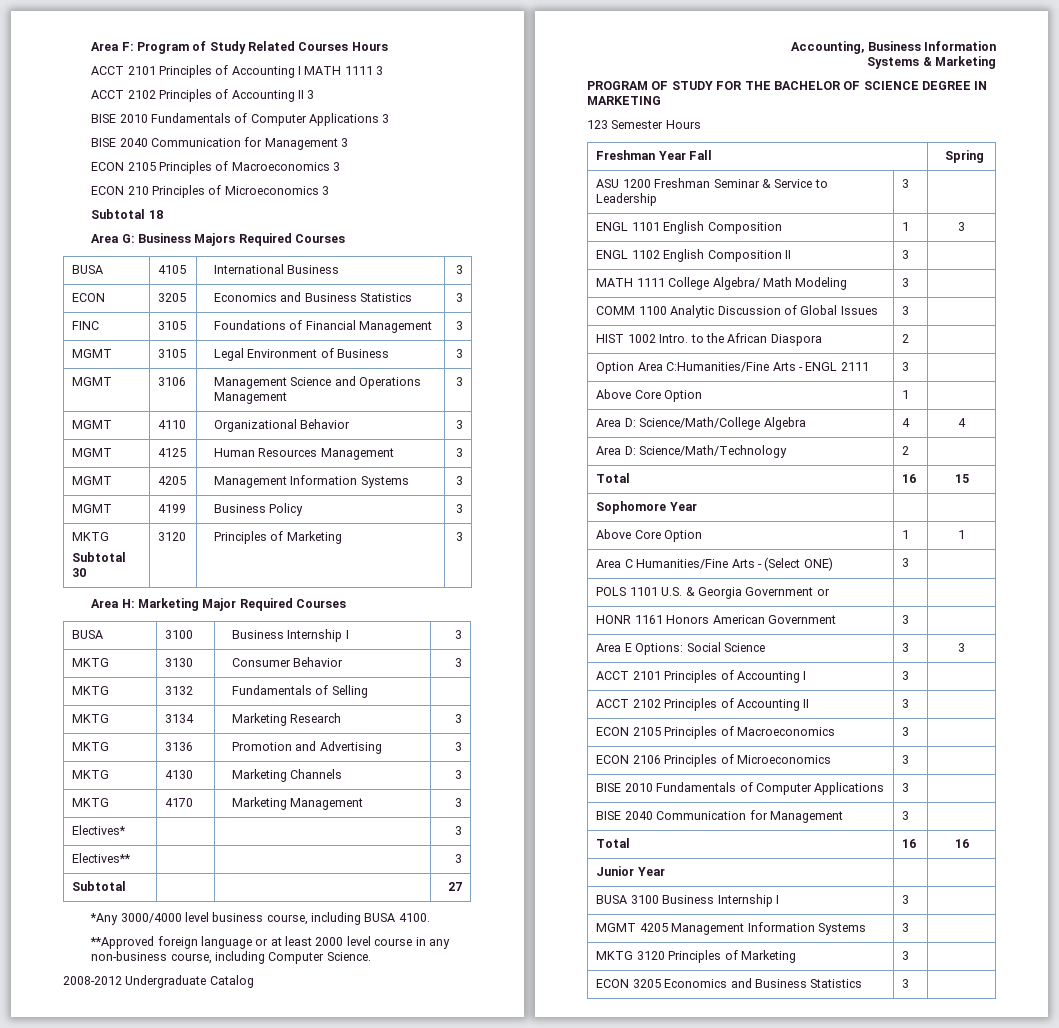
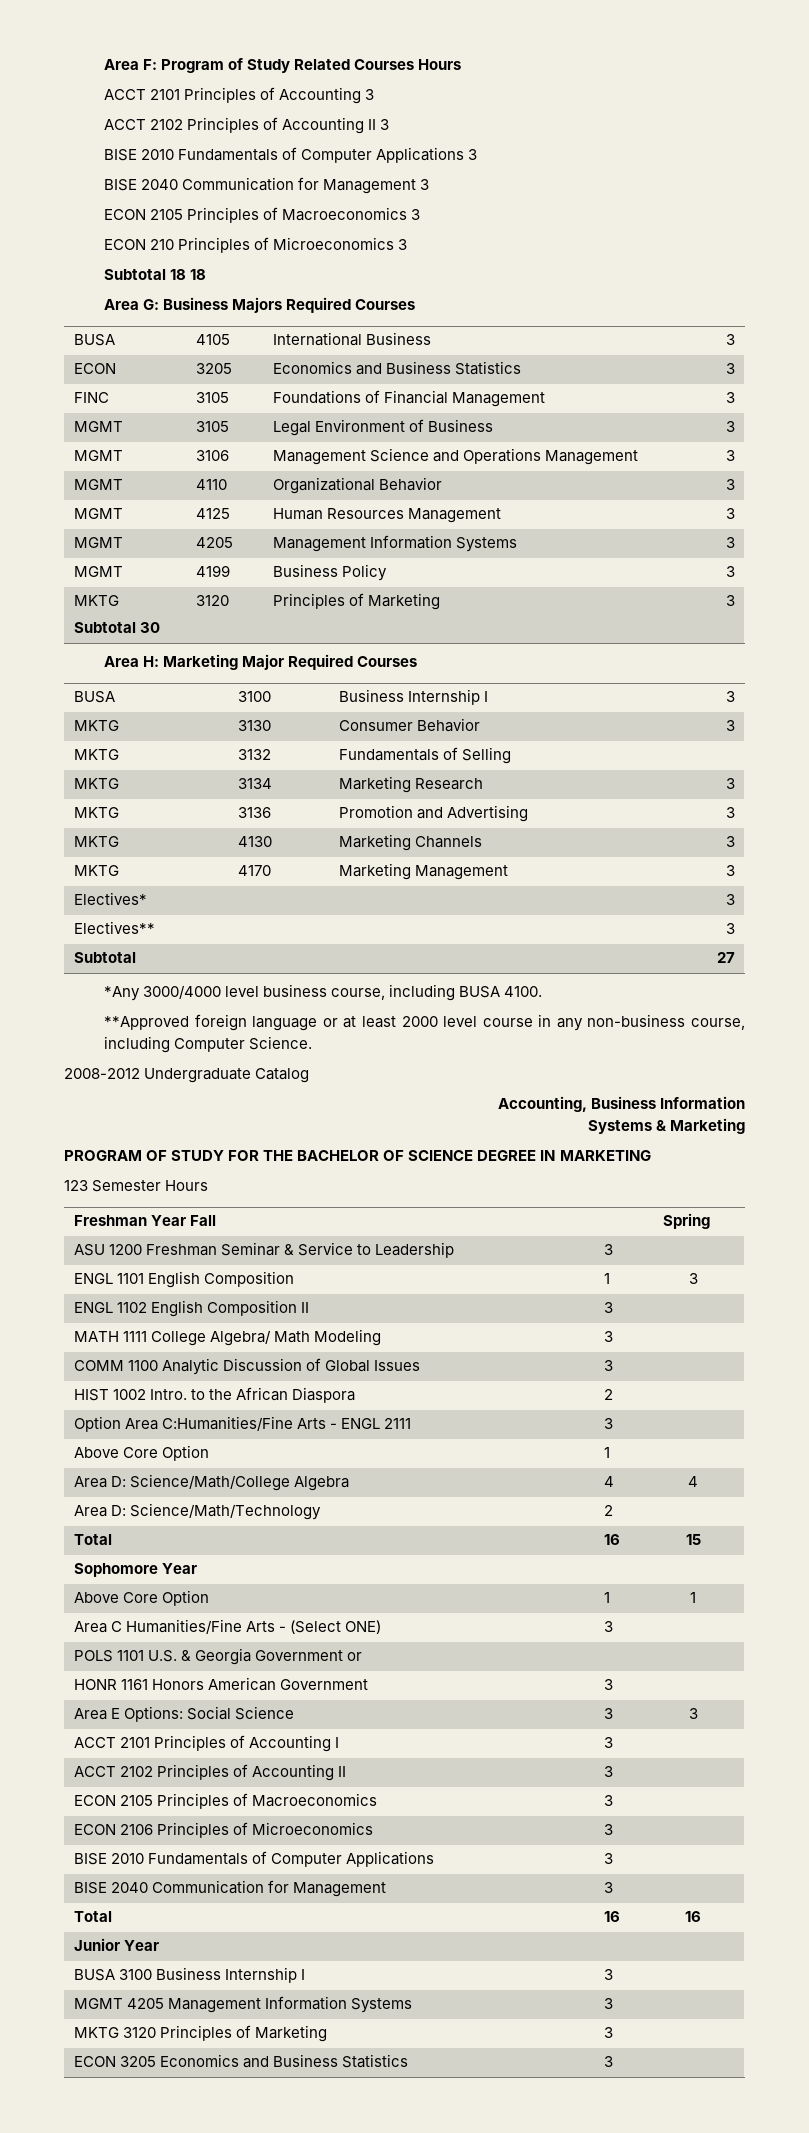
[298,66,373,75] I MATH 1111 -> (362, 95) none
(163, 214) none -> [190,269,207,280] 18

